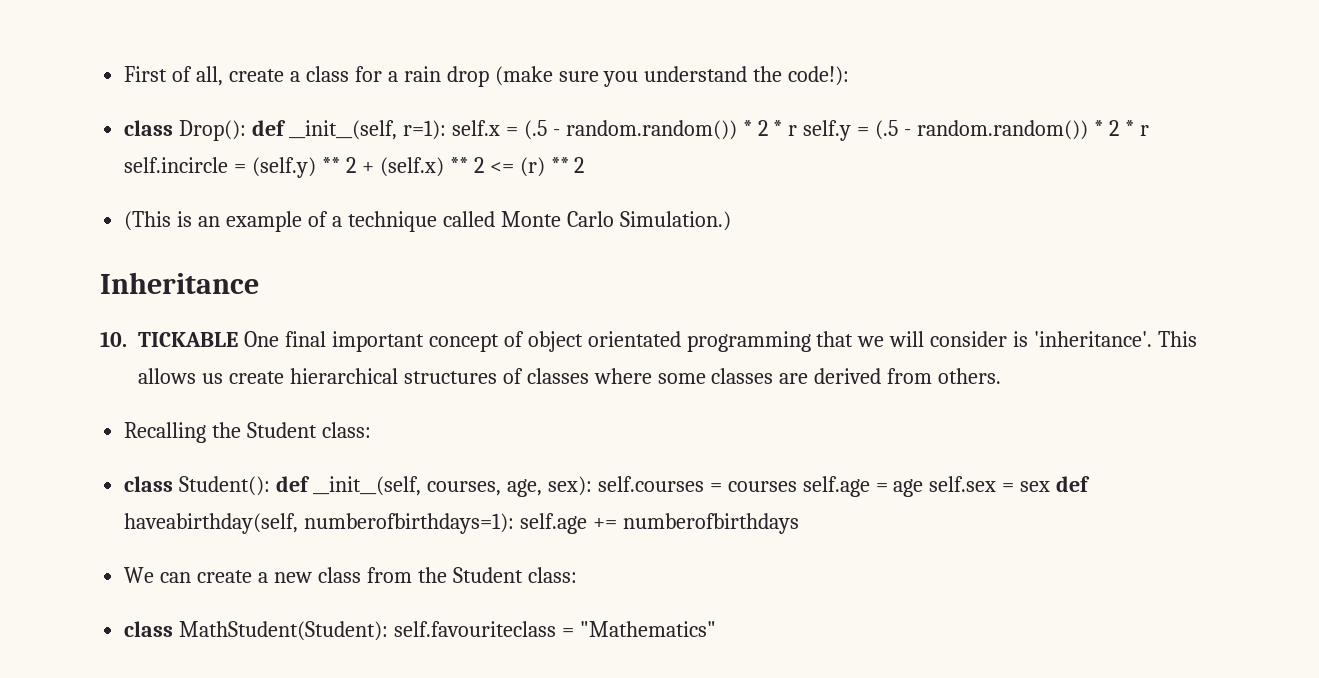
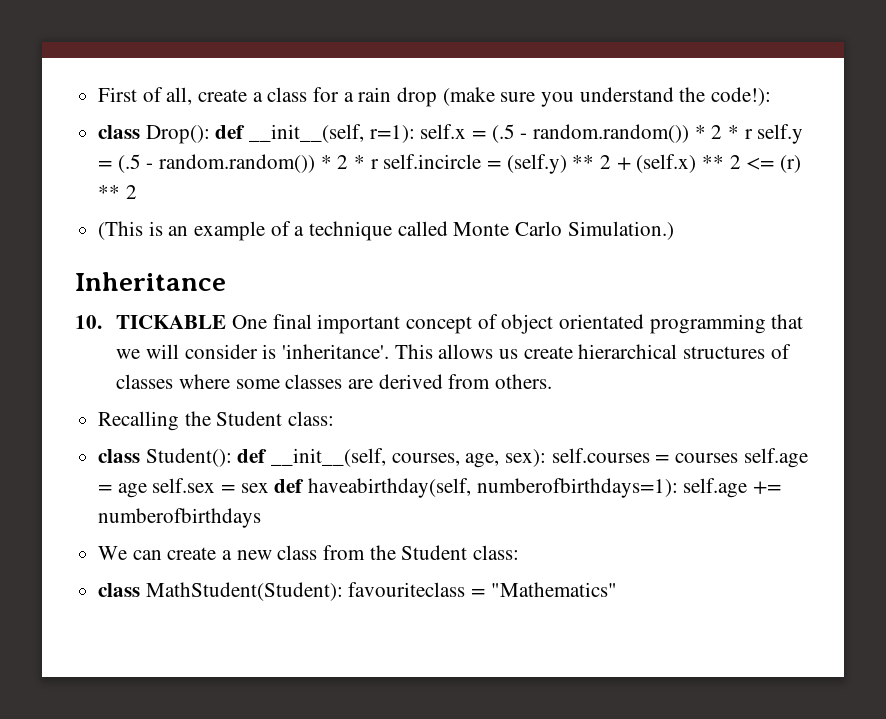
[394,621,557,637] self.favouriteclass -> [348,582,466,597] favouriteclass

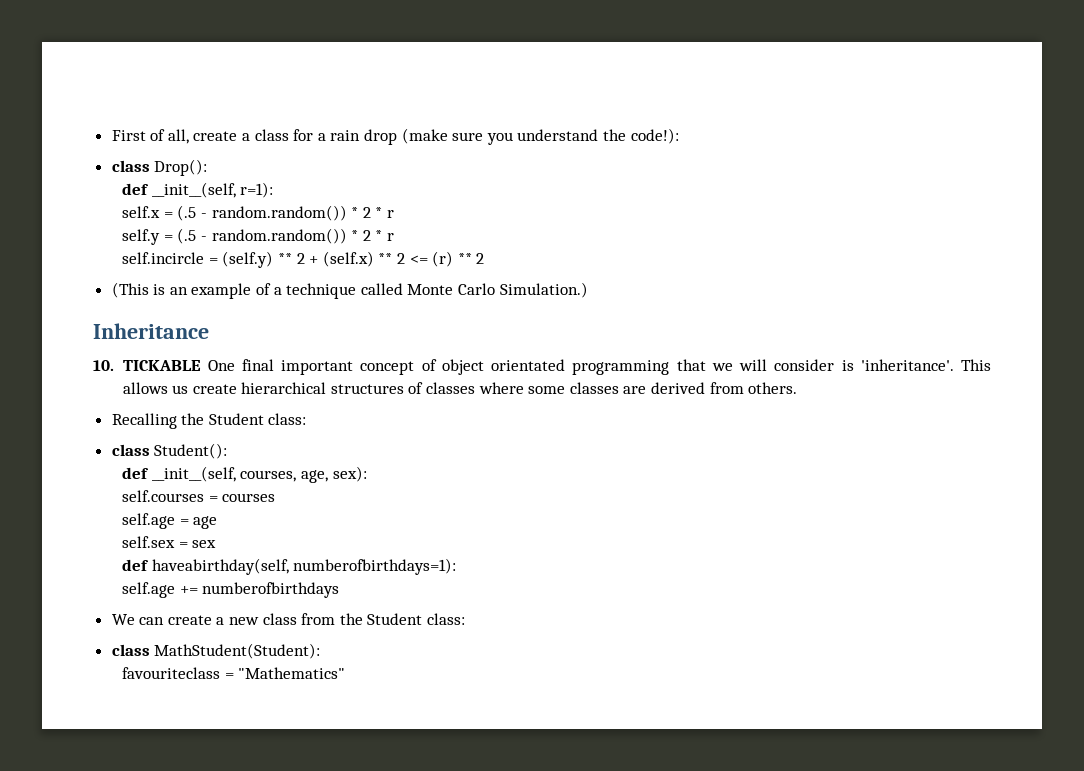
(210, 134) none -> (208, 167) //
(415, 134) none -> (274, 190) //
(753, 134) none -> (394, 214) //
(379, 164) none -> (394, 237) //
(232, 457) none -> (228, 451) //
(547, 458) none -> (367, 474) //
(739, 458) none -> (276, 497) //
(147, 490) none -> (218, 522) //
(269, 488) none -> (217, 544) //
(678, 488) none -> (457, 566) //
(343, 591) none -> (321, 651) //

